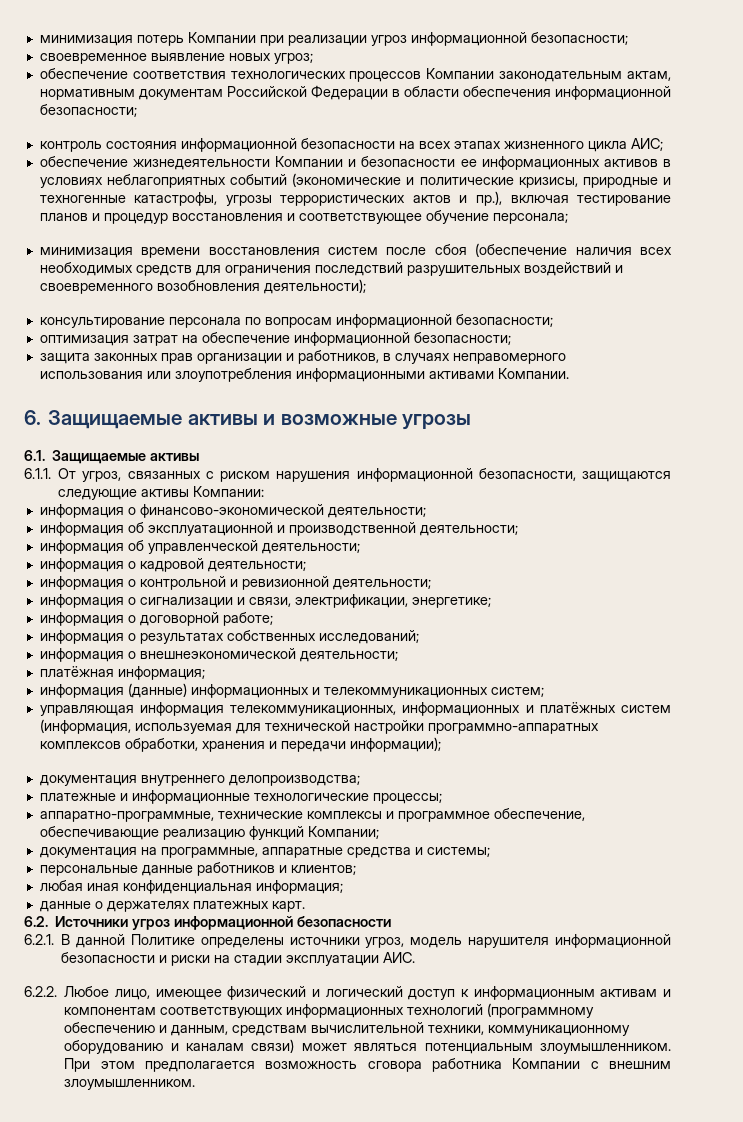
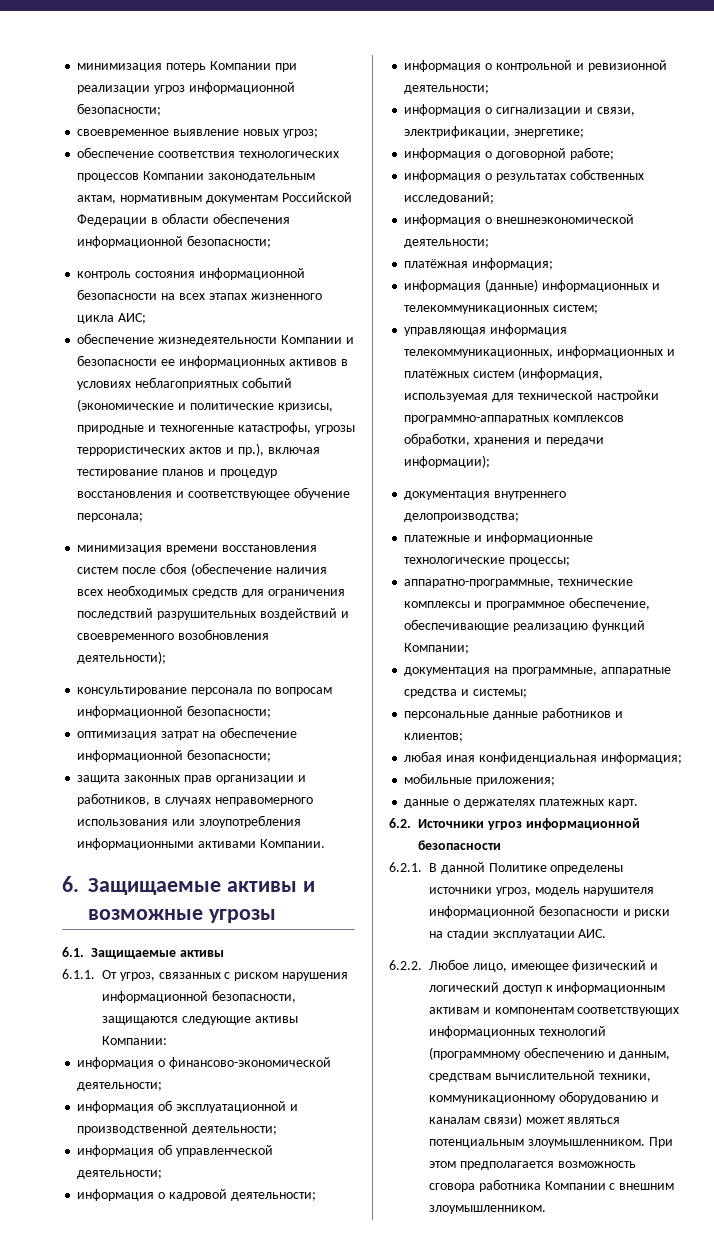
(343, 887) none -> [404,773,556,786] // мобильные приложения;

